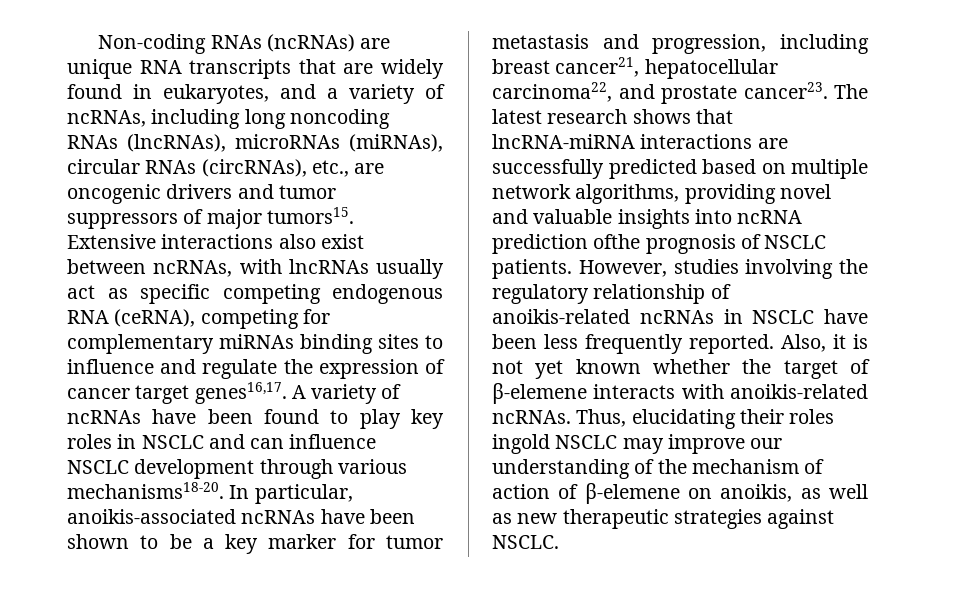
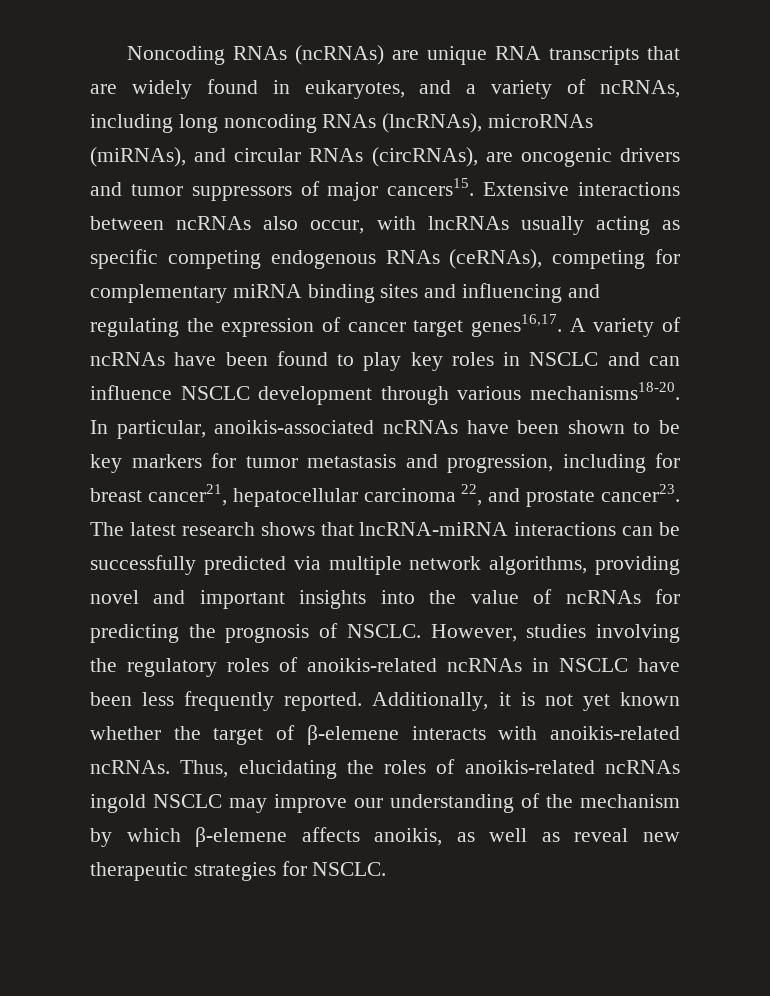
[98,34,207,54] Non-coding -> [126,46,225,65] Noncoding
(443, 143) none -> [194,148,227,162] and
[311,160,349,177] etc., -> (478, 157) none
[266,207,354,224] tumors15. -> [387,178,475,196] cancers15.
[278,234,364,249] [67,259,233,277] also exist between ncRNAs, -> [90,216,365,234] between ncRNAs also occur,
[67,285,95,299] act -> [595,216,650,235] acting
[67,309,196,327] RNA (ceRNA), -> [385,249,543,269] RNAs (ceRNAs),
[219,334,294,349] miRNAs -> [232,284,302,298] miRNA
[425,335,443,349] [67,359,278,379] to influence and regulate -> [424,283,600,303] [90,318,179,337] and influencing and regulating
[202,534,337,554] a key marker -> [90,454,202,473] key markers
(869, 44) none -> [655,453,680,468] for
[492,82,612,102] carcinoma22, -> [363,484,483,506] carcinoma 22,
[757,138,788,149] [492,159,786,179] are successfully predicted based on -> [622,522,680,536] [90,555,321,575] can be successfully predicted via
[533,209,613,224] valuable -> [199,590,285,609] important
[737,210,803,224] [492,234,827,254] [492,259,572,279] ncRNA prediction ofthe prognosis of NSCLC patients. -> [429,589,681,604] [90,623,421,643] the value of ncRNAs for predicting the prognosis of NSCLC.
[593,284,706,304] relationship -> [227,658,269,672] roles
[781,334,826,352] Also, -> [372,692,489,711] Additionally,
[739,409,835,424] their roles -> [346,759,680,774] the roles of anoikis-related ncRNAs
[804,459,825,474] [492,483,712,504] of action of β-elemene on -> [90,827,360,847] by which β-elemene affects
(512, 518) none -> [574,828,629,842] reveal
[767,509,835,529] against -> [281,861,307,876] for

